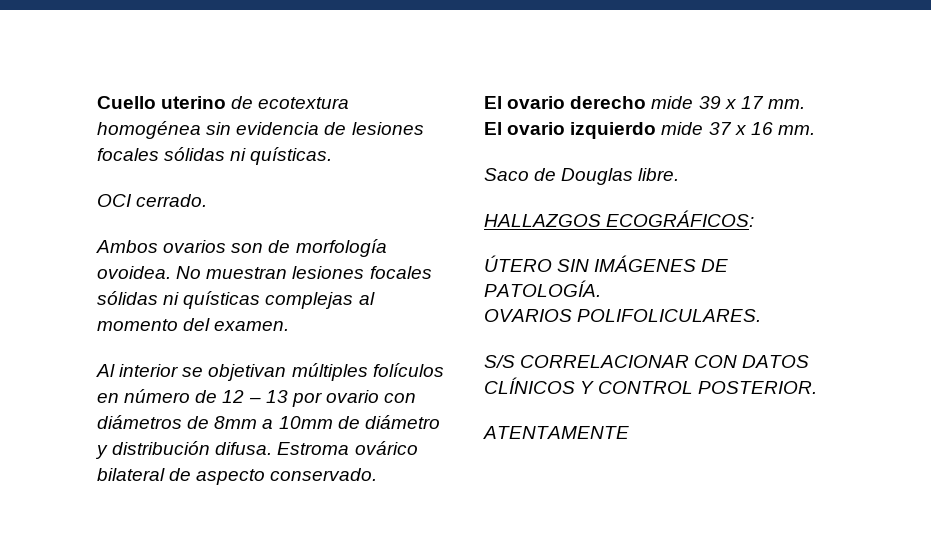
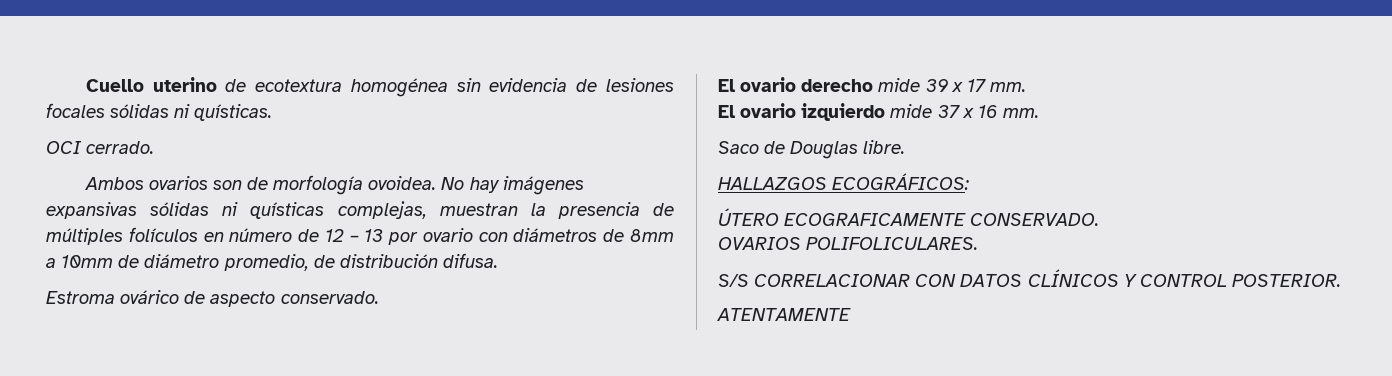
[206,266,432,279] [97,291,375,309] [97,318,290,331] [96,364,287,381] muestran lesiones focales sólidas ni quísticas complejas al momento del examen. // Al interior se objetivan -> [469,176,584,195] [46,201,674,219] hay imágenes expansivas sólidas ni quísticas complejas, muestran la presencia de
[95,445,108,459] y -> [223,254,335,271] promedio, de
(273, 448) none -> (498, 260) //
[97,468,165,481] bilateral -> (180, 297) none
[557,255,729,272] [484,280,601,297] SIN IMÁGENES DE PATOLOGÍA. -> [784,213,1100,226] ECOGRAFICAMENTE CONSERVADO.

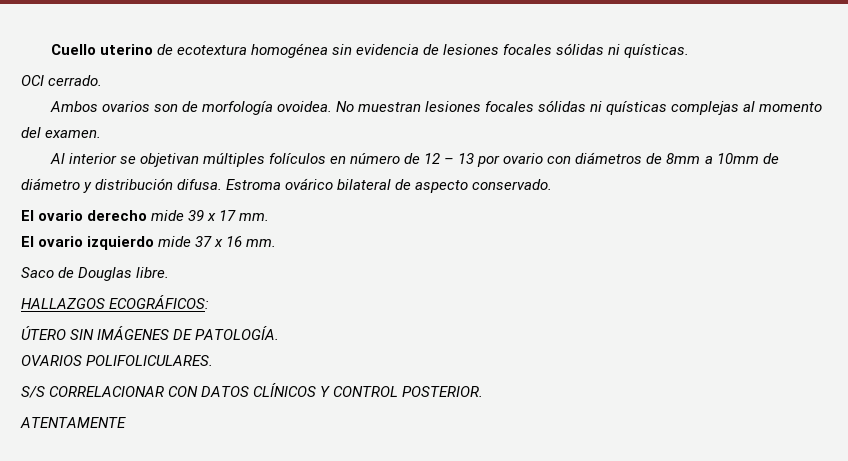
[469,176,584,195] [46,201,674,219] hay imágenes expansivas sólidas ni quísticas complejas, muestran la presencia de -> [357,100,823,115] [21,127,102,138] [49,153,199,167] muestran lesiones focales sólidas ni quísticas complejas al momento del examen. // Al interior se objetivan
[223,254,335,271] promedio, de -> [83,182,93,193] y
(498, 260) // -> (223, 184) none
(180, 297) none -> [337,179,392,190] bilateral
[784,213,1100,226] ECOGRAFICAMENTE CONSERVADO. -> [70,326,280,340] SIN IMÁGENES DE PATOLOGÍA.

